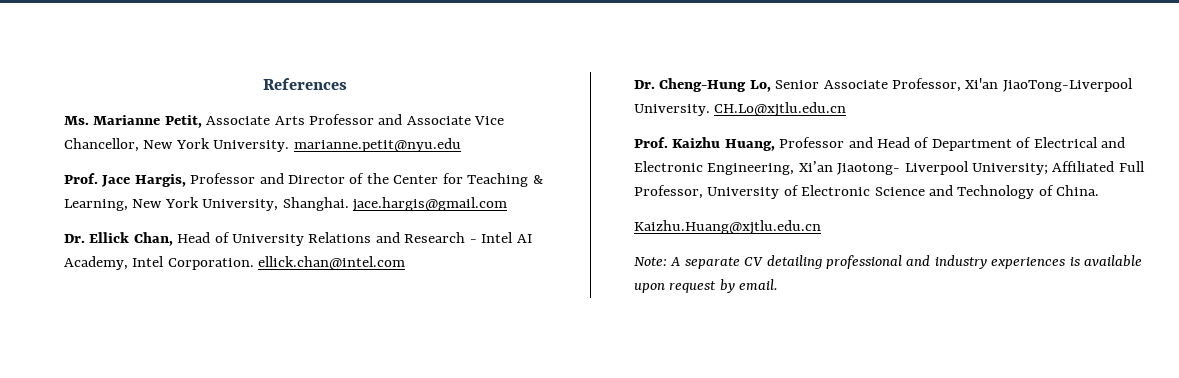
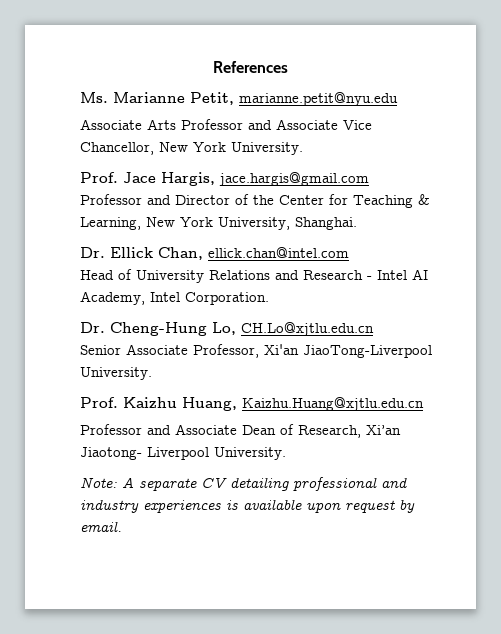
(202, 121) none -> [239,92,399,106] marianne.petit@nyu.edu //
[293,138,461,152] marianne.petit@nyu.edu -> (304, 148) none
(186, 180) none -> [219,172,370,186] jace.hargis@gmail.com //
[352,197,508,212] jace.hargis@gmail.com -> (358, 223) none
(173, 239) none -> [208,247,350,258] ellick.chan@intel.com //
[258,256,406,270] ellick.chan@intel.com -> (270, 298) none
(771, 86) none -> [241,322,375,336] CH.Lo@xjtlu.edu.cn //
[714,102,847,117] CH.Lo@xjtlu.edu.cn -> (153, 373) none
[779,137,1126,151] [633,161,1145,175] [633,185,1100,199] [633,220,821,235] Professor and Head of Department of Electrical and Electronic Engineering, Xi’an Jiaotong- Liverpool University; Affiliated Full Professor, University of Electronic Science and Technology of China. // Kaizhu.Huang@xjtlu.edu.cn -> [242,397,425,411] [80,424,402,438] [80,447,287,460] Kaizhu.Huang@xjtlu.edu.cn // Professor and Associate Dean of Research, Xi’an Jiaotong- Liverpool University.

